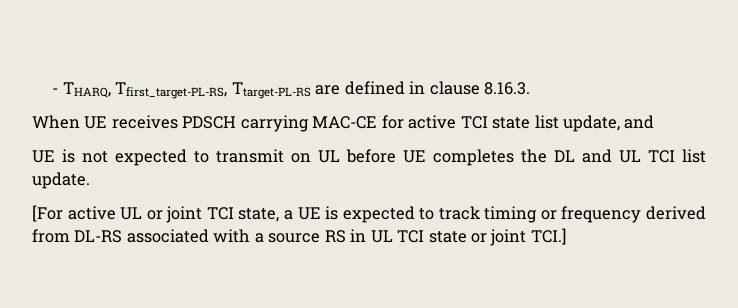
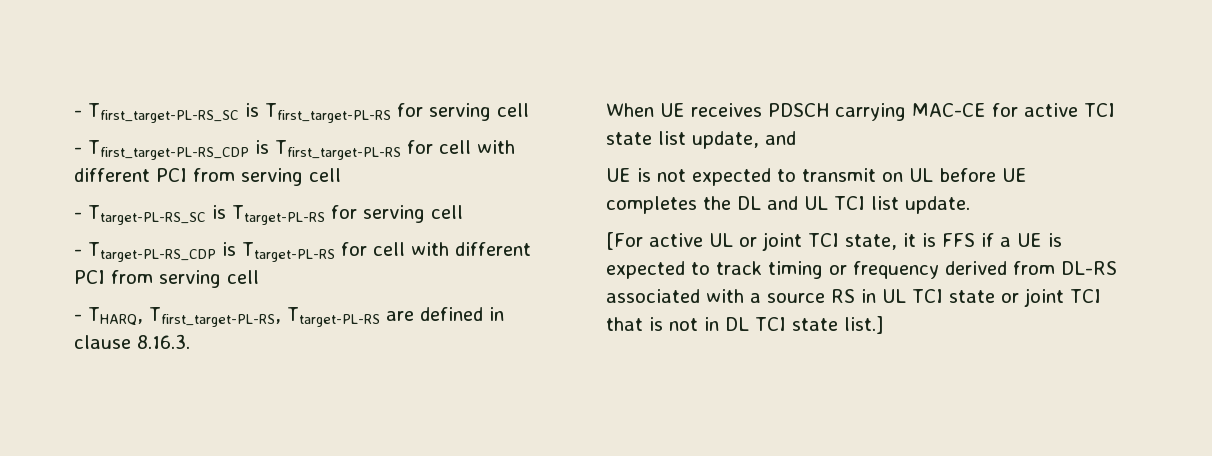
[52,88,59,94] - -> [74,103,530,123] [74,140,516,160] [74,168,342,186] [74,205,464,225] [74,242,532,262] [74,270,260,288] [74,314,83,321] - Tfirst_target-PL-RS_SC is Tfirst_target-PL-RS for serving cell // - Tfirst_target-PL-RS_CDP is Tfirst_target-PL-RS for cell with different PCI from serving cell // - Ttarget-PL-RS_SC is Ttarget-PL-RS for serving cell // - Ttarget-PL-RS_CDP is Ttarget-PL-RS for cell with different PCI from serving cell // -
(280, 215) none -> [903,233,994,247] it is FFS if
[530,228,566,245] TCI.] -> [1070,289,1101,303] [606,316,884,334] TCI that is not in DL TCI state list.]

